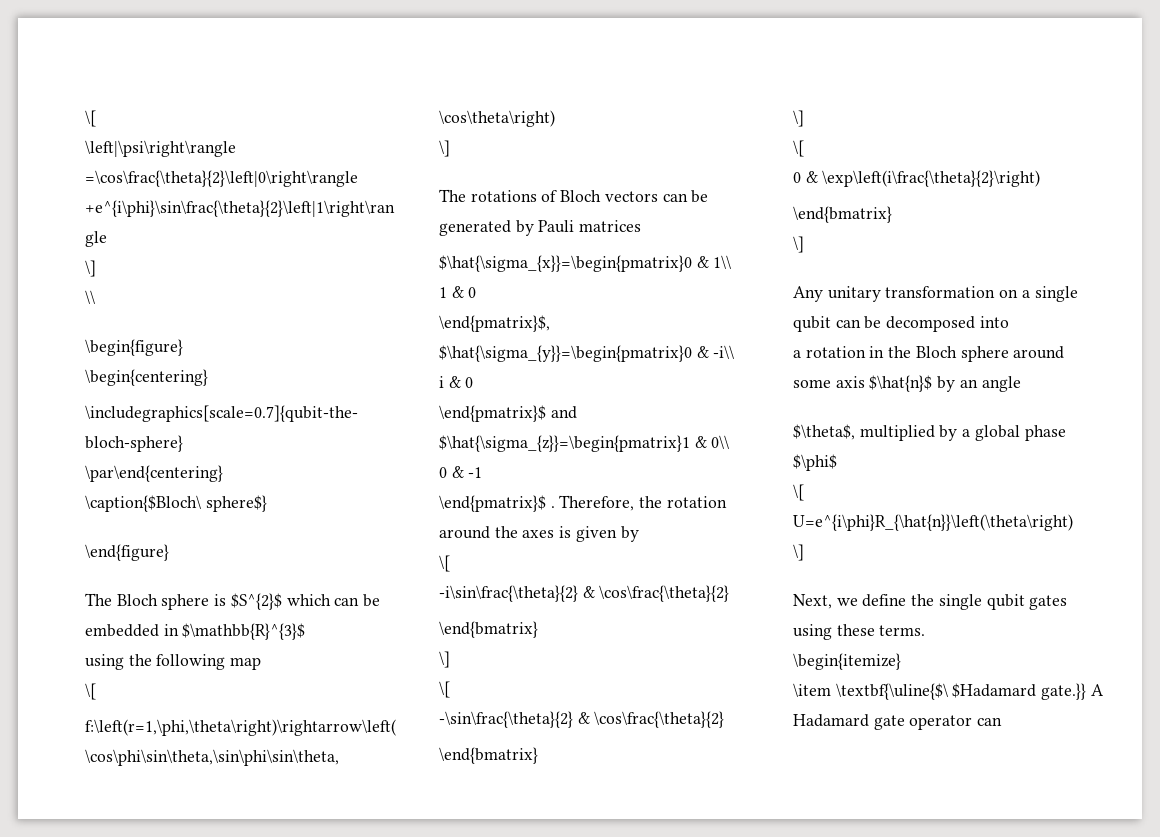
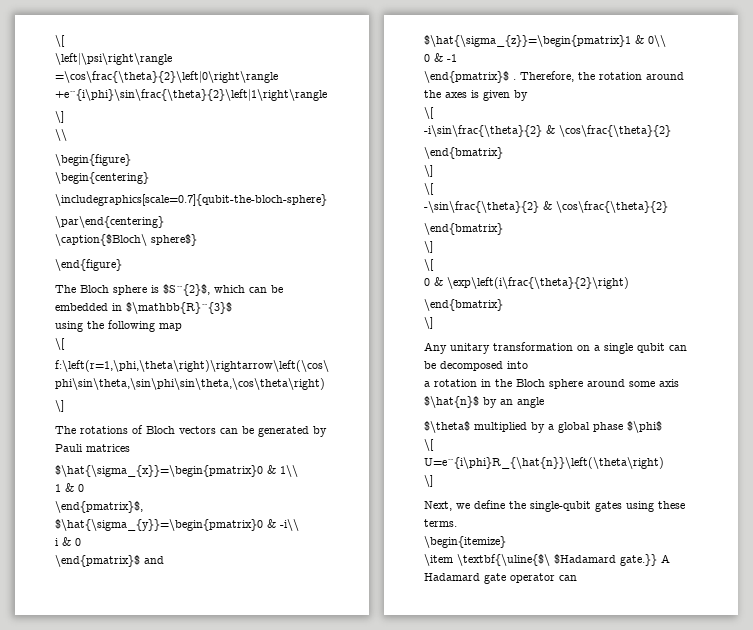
[230,593,282,610] $S^{2}$ -> [163,284,210,296] $S^{2}$,
[793,424,855,440] $\theta$, -> [424,421,470,433] $\theta$
[938,594,1025,610] single qubit -> [530,501,591,512] single-qubit

